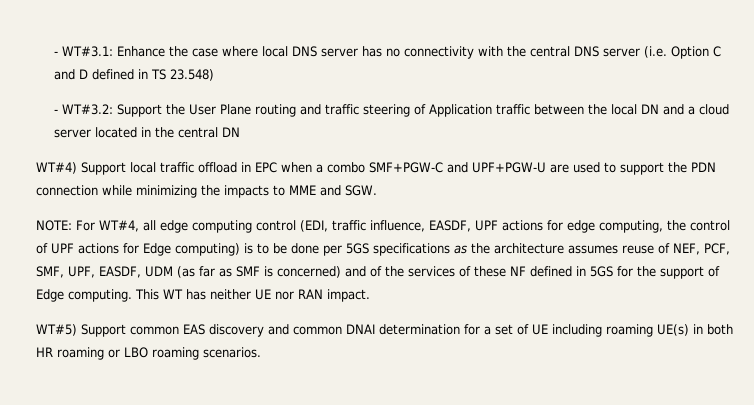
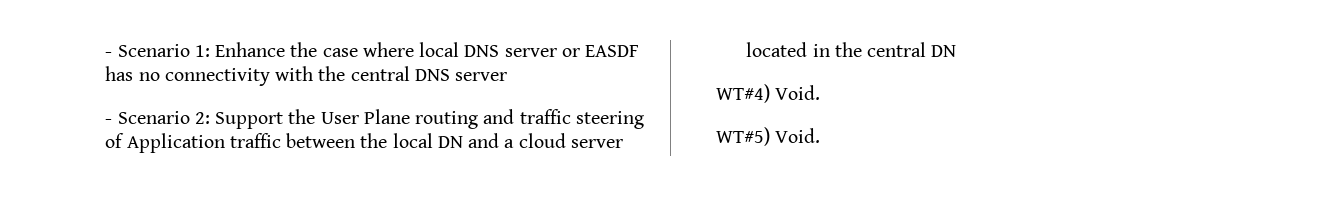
[54,46,114,57] - WT#3.1: -> [105,44,210,57] - Scenario 1:
(359, 52) none -> [561,45,640,57] or EASDF
[644,46,722,59] [54,69,215,81] [54,104,114,115] (i.e. Option C and D defined in TS 23.548) // - WT#3.2: -> [105,111,210,124] // - Scenario 2:
[80,162,716,175] [35,185,377,198] [35,220,730,233] [35,243,730,256] [35,266,720,279] [35,289,370,302] [35,324,733,337] [35,347,261,360] Support local traffic offload in EPC when a combo SMF+PGW-C and UPF+PGW-U are used to support the PDN connection while minimizing the impacts to MME and SGW. // NOTE: For WT#4, all edge computing control (EDI, traffic influence, EASDF, UPF actions for edge computing, the control of UPF actions for Edge computing) is to be done per 5GS specifications as the architecture assumes reuse of NEF, PCF, SMF, UPF, EASDF, UDM (as far as SMF is concerned) and of the services of these NF defined in 5GS for the support of Edge computing. This WT has neither UE nor RAN impact. // WT#5) Support common EAS discovery and common DNAI determination for a set of UE including roaming UE(s) in both HR roaming or LBO roaming scenarios. -> [775,85,821,100] [716,127,821,146] Void. // WT#5) Void.

